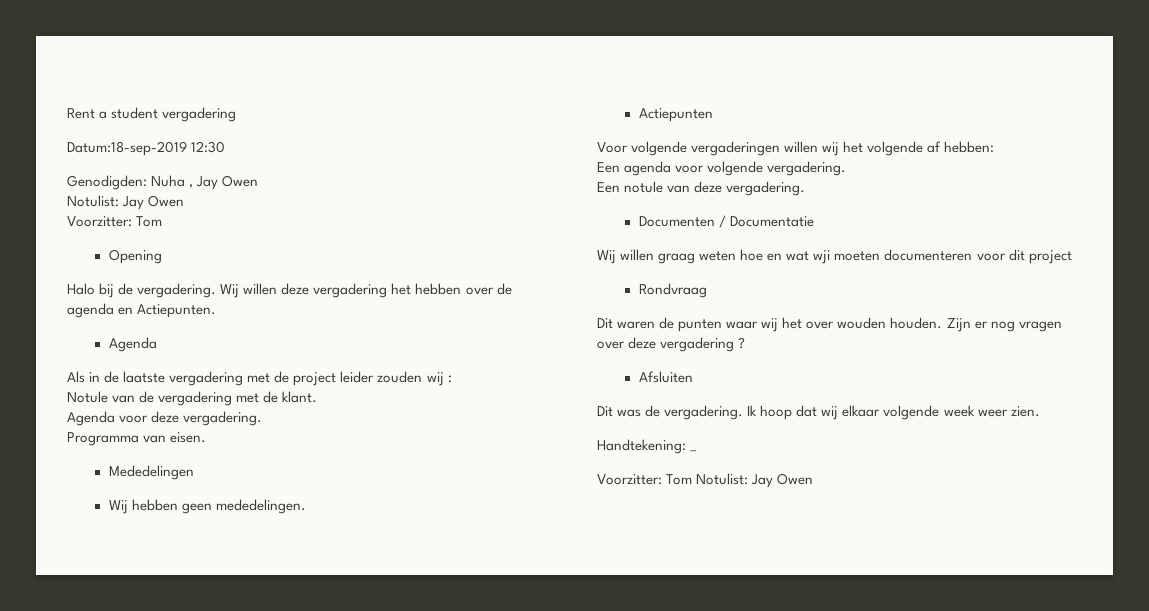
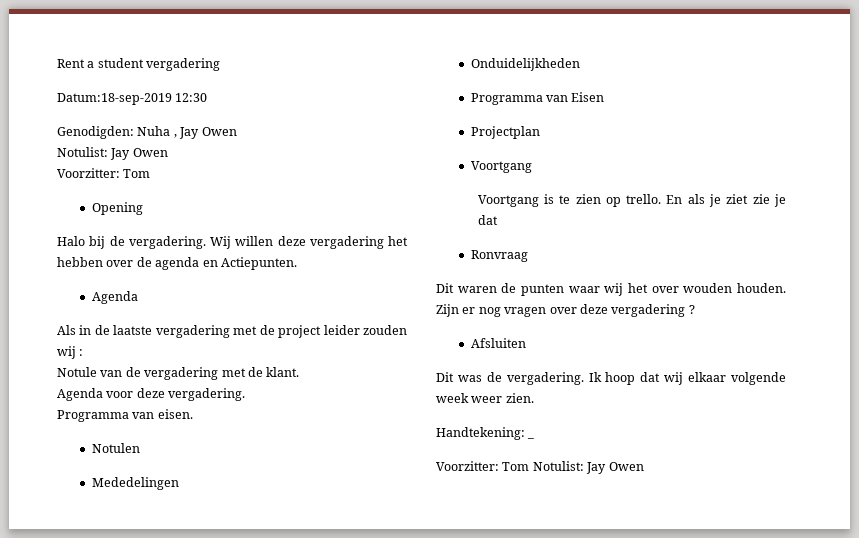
(207, 437) none -> [91,443,140,453] // Notulen
[108,499,306,514] [638,108,713,122] [597,141,995,156] [597,161,847,176] [597,181,806,196] [638,215,814,228] [597,249,1072,264] [638,283,707,298] Wij hebben geen mededelingen. // Actiepunten // Voor volgende vergaderingen willen wij het volgende af hebben: // Een agenda voor volgende vergadering. // Een notule van deze vergadering. // Documenten / Documentatie // Wij willen graag weten hoe en wat wji moeten documenteren voor dit project // Rondvraag -> [470,58,580,71] [470,92,605,105] [470,126,540,139] [470,161,532,173] [477,194,786,207] [477,215,498,225] [470,250,528,262] Onduidelijkheden // Programma van Eisen // Projectplan // Voortgang // Voortgang is te zien op trello. En als je ziet zie je dat // Ronvraag

